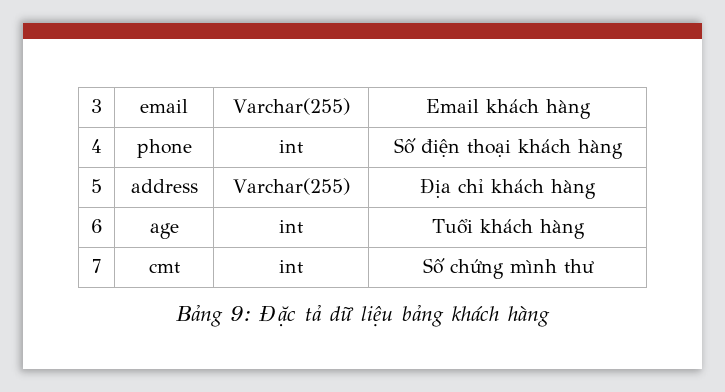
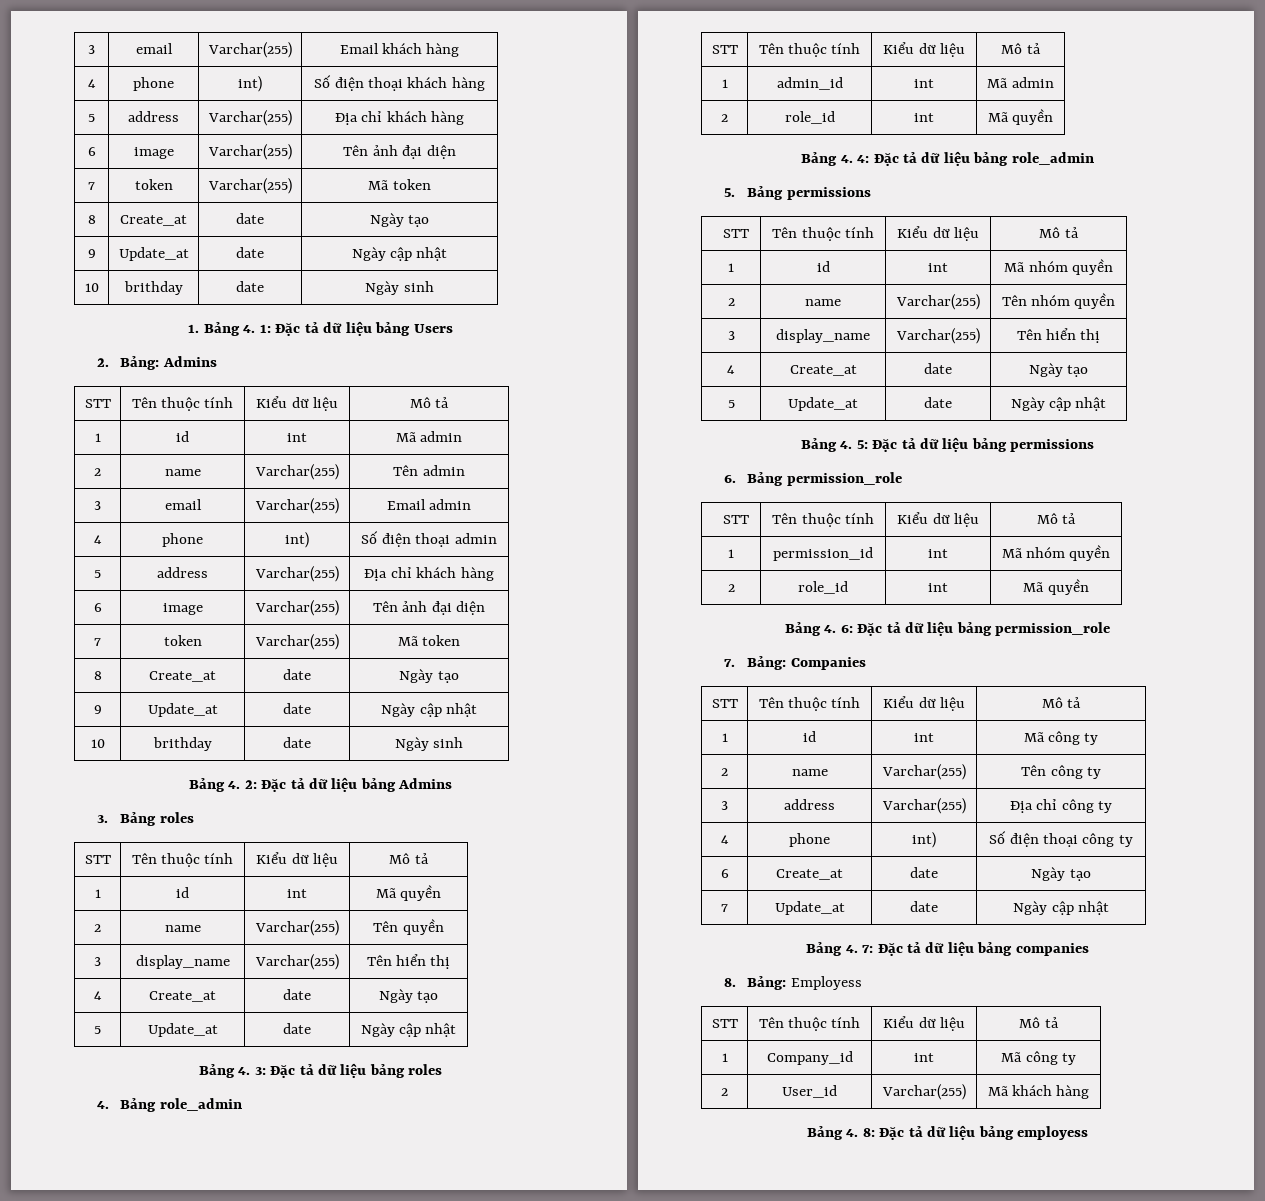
[279,140,303,153] int -> [238,76,262,92] int)
[149,223,179,239] [279,220,303,233] [431,219,585,239] [92,259,101,273] [148,262,180,273] [279,260,303,273] [422,258,594,279] [176,305,550,327] age | int | Tuổi khách hàng // 7 | cmt | int | Số chứng mình thư // Bảng 9: Đặc tả dữ liệu bảng khách hàng -> [133,147,174,159] [207,144,292,160] [343,145,456,159] [88,182,95,190] [134,179,173,190] [207,178,292,194] [368,179,431,190] [87,215,96,224] [120,215,187,226] [236,213,264,224] [369,213,430,227] [87,249,96,258] [118,247,189,261] [236,247,264,258] [351,247,448,261] [84,283,99,292] [123,281,183,295] [236,281,264,292] [365,281,434,295] [188,321,453,336] [97,356,217,370] [84,399,111,408] [131,397,234,411] [256,396,338,411] [409,397,450,408] [94,433,101,442] [176,431,189,442] [287,433,307,442] [395,431,463,442] [94,468,101,476] [164,469,201,476] [254,464,339,480] [393,465,465,476] [94,501,101,510] [164,499,202,510] [254,498,339,514] [386,499,472,510] [93,535,102,544] [162,533,203,547] [285,532,309,548] [361,531,497,547] [94,570,101,578] [157,567,208,578] [254,566,339,582] [364,567,494,581] [93,603,102,612] [162,603,203,615] [254,600,339,616] [372,601,486,615] [94,638,101,646] [163,635,202,646] [254,634,339,650] [397,635,461,646] [93,671,102,680] [149,671,216,682] [283,669,311,680] [399,669,459,683] [93,705,102,714] [147,703,218,717] [283,703,311,714] [381,703,477,717] [90,739,105,748] [152,737,212,751] [283,737,311,748] [394,737,464,751] [188,777,453,792] [97,812,194,826] [84,855,111,864] [131,853,234,867] [256,852,338,867] [389,853,429,864] [94,889,101,898] [176,887,189,898] [287,889,307,898] [375,885,442,901] [94,924,101,932] [164,925,201,932] [254,920,339,936] [373,919,444,935] [94,957,101,966] [135,955,230,969] [254,954,339,970] [366,954,451,969] [93,991,102,1000] [149,991,216,1002] [283,989,311,1000] [378,989,439,1003] [94,1026,101,1034] [147,1023,218,1037] [283,1023,311,1034] [360,1023,457,1037] [198,1063,443,1078] [97,1098,242,1112] [711,45,738,54] [758,43,861,57] [883,42,965,57] [1001,43,1041,54] [721,79,728,88] [776,77,843,90] [914,79,934,88] [987,77,1054,88] [721,114,728,122] [784,111,835,124] [914,113,934,122] [987,109,1054,125] [801,151,1094,166] [724,186,871,200] [722,229,749,238] [772,227,874,241] [897,226,979,241] [1039,227,1079,238] [728,263,734,272] [816,261,830,272] [928,263,948,272] [1004,259,1113,275] [727,298,735,306] [805,299,841,306] [895,294,980,310] [1001,293,1116,309] [727,331,735,340] [776,329,870,343] [895,328,980,344] [1016,328,1101,343] [727,365,735,374] [789,365,857,376] [924,363,952,374] [1028,363,1089,377] [727,400,735,408] [788,397,858,411] [924,397,952,408] [1010,397,1107,411] [800,437,1095,452] [724,472,902,486] [722,515,749,524] [772,513,874,527] [897,512,979,527] [1036,513,1077,524] [728,549,734,558] [773,547,873,561] [928,549,948,558] [1001,545,1111,561] [727,584,735,592] [798,581,848,594] [928,583,948,592] [1023,579,1089,595] [784,621,1111,636] [724,656,866,670] [711,699,738,708] [758,697,861,711] [883,696,965,711] [1041,697,1082,708] [721,733,728,742] [803,731,816,742] [914,733,934,742] [1023,731,1099,745] [721,768,728,776] [791,769,828,776] [881,764,966,780] [1021,765,1101,779] [721,801,728,810] [784,799,835,810] [881,798,966,814] [1009,799,1113,813] [720,835,729,844] [789,833,830,847] [912,832,936,848] [989,831,1133,847] [720,869,729,878] [776,869,843,880] [910,867,938,878] [1031,867,1091,881] [721,904,728,912] [774,901,845,915] [910,901,938,912] [1013,901,1109,915] [806,941,1089,956] [724,976,862,990] [711,1019,738,1028] [758,1017,861,1031] [883,1016,965,1031] [1019,1017,1059,1028] [721,1053,728,1062] [766,1051,853,1065] [914,1053,934,1062] [1001,1051,1076,1065] [721,1088,728,1096] [782,1085,837,1098] [881,1084,966,1100] [987,1085,1090,1099] [806,1125,1089,1140] image | Varchar(255) | Tên ảnh đại diện // 7 | token | Varchar(255) | Mã token // 8 | Create_at | date | Ngày tạo // 9 | Update_at | date | Ngày cập nhật // 10 | brithday | date | Ngày sinh // 1. Bảng 4. 1: Đặc tả dữ liệu bảng Users // 2. Bảng: Admins // STT | Tên thuộc tính | Kiểu dữ liệu | Mô tả // 1 | id | int | Mã admin // 2 | name | Varchar(255) | Tên admin // 3 | email | Varchar(255) | Email admin // 4 | phone | int) | Số điện thoại admin // 5 | address | Varchar(255) | Địa chỉ khách hàng // 6 | image | Varchar(255) | Tên ảnh đại diện // 7 | token | Varchar(255) | Mã token // 8 | Create_at | date | Ngày tạo // 9 | Update_at | date | Ngày cập nhật // 10 | brithday | date | Ngày sinh // Bảng 4. 2: Đặc tả dữ liệu bảng Admins // 3. Bảng roles // STT | Tên thuộc tính | Kiểu dữ liệu | Mô tả // 1 | id | int | Mã quyền // 2 | name | Varchar(255) | Tên quyền // 3 | display_name | Varchar(255) | Tên hiển thị // 4 | Create_at | date | Ngày tạo // 5 | Update_at | date | Ngày cập nhật // Bảng 4. 3: Đặc tả dữ liệu bảng roles // 4. Bảng role_admin // STT | Tên thuộc tính | Kiểu dữ liệu | Mô tả // 1 | admin_id | int | Mã admin // 2 | role_id | int | Mã quyền // Bảng 4. 4: Đặc tả dữ liệu bảng role_admin // 5. Bảng permissions // STT | Tên thuộc tính | Kiểu dữ liệu | Mô tả // 1 | id | int | Mã nhóm quyền // 2 | name | Varchar(255) | Tên nhóm quyền // 3 | display_name | Varchar(255) | Tên hiển thị // 4 | Create_at | date | Ngày tạo // 5 | Update_at | date | Ngày cập nhật // Bảng 4. 5: Đặc tả dữ liệu bảng permissions // 6. Bảng permission_role // STT | Tên thuộc tính | Kiểu dữ liệu | Mô tả // 1 | permission_id | int | Mã nhóm quyền // 2 | role_id | int | Mã quyền // Bảng 4. 6: Đặc tả dữ liệu bảng permission_role // 7. Bảng: Companies // STT | Tên thuộc tính | Kiểu dữ liệu | Mô tả // 1 | id | int | Mã công ty // 2 | name | Varchar(255) | Tên công ty // 3 | address | Varchar(255) | Địa chỉ công ty // 4 | phone | int) | Số điện thoại công ty // 6 | Create_at | date | Ngày tạo // 7 | Update_at | date | Ngày cập nhật // Bảng 4. 7: Đặc tả dữ liệu bảng companies // 8. Bảng: Employess // STT | Tên thuộc tính | Kiểu dữ liệu | Mô tả // 1 | Company_id | int | Mã công ty // 2 | User_id | Varchar(255) | Mã khách hàng // Bảng 4. 8: Đặc tả dữ liệu bảng employess

